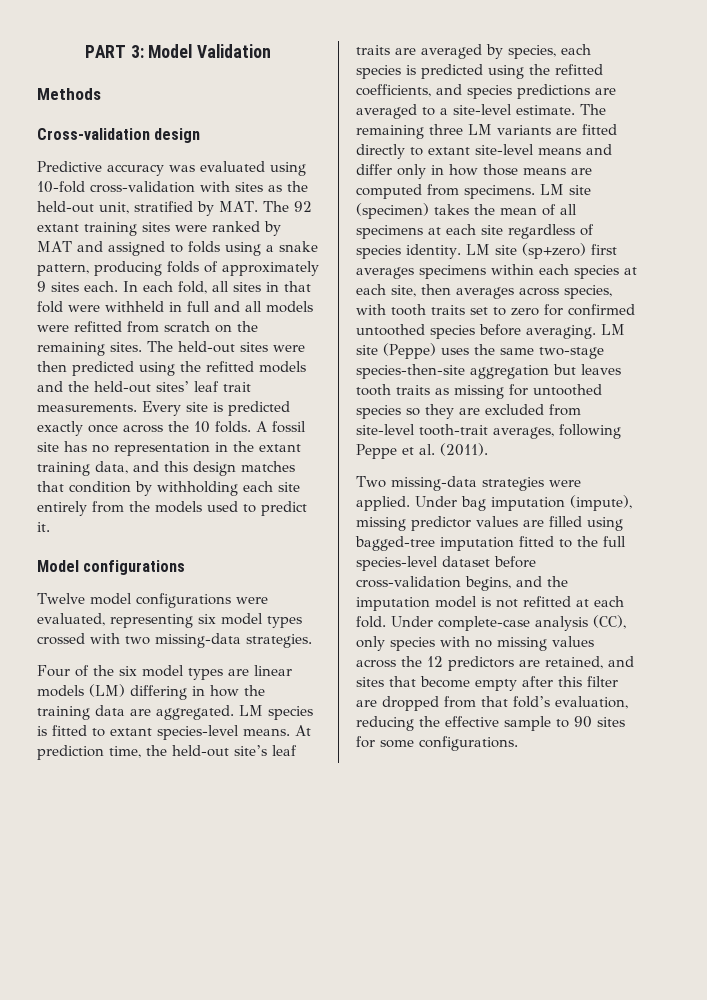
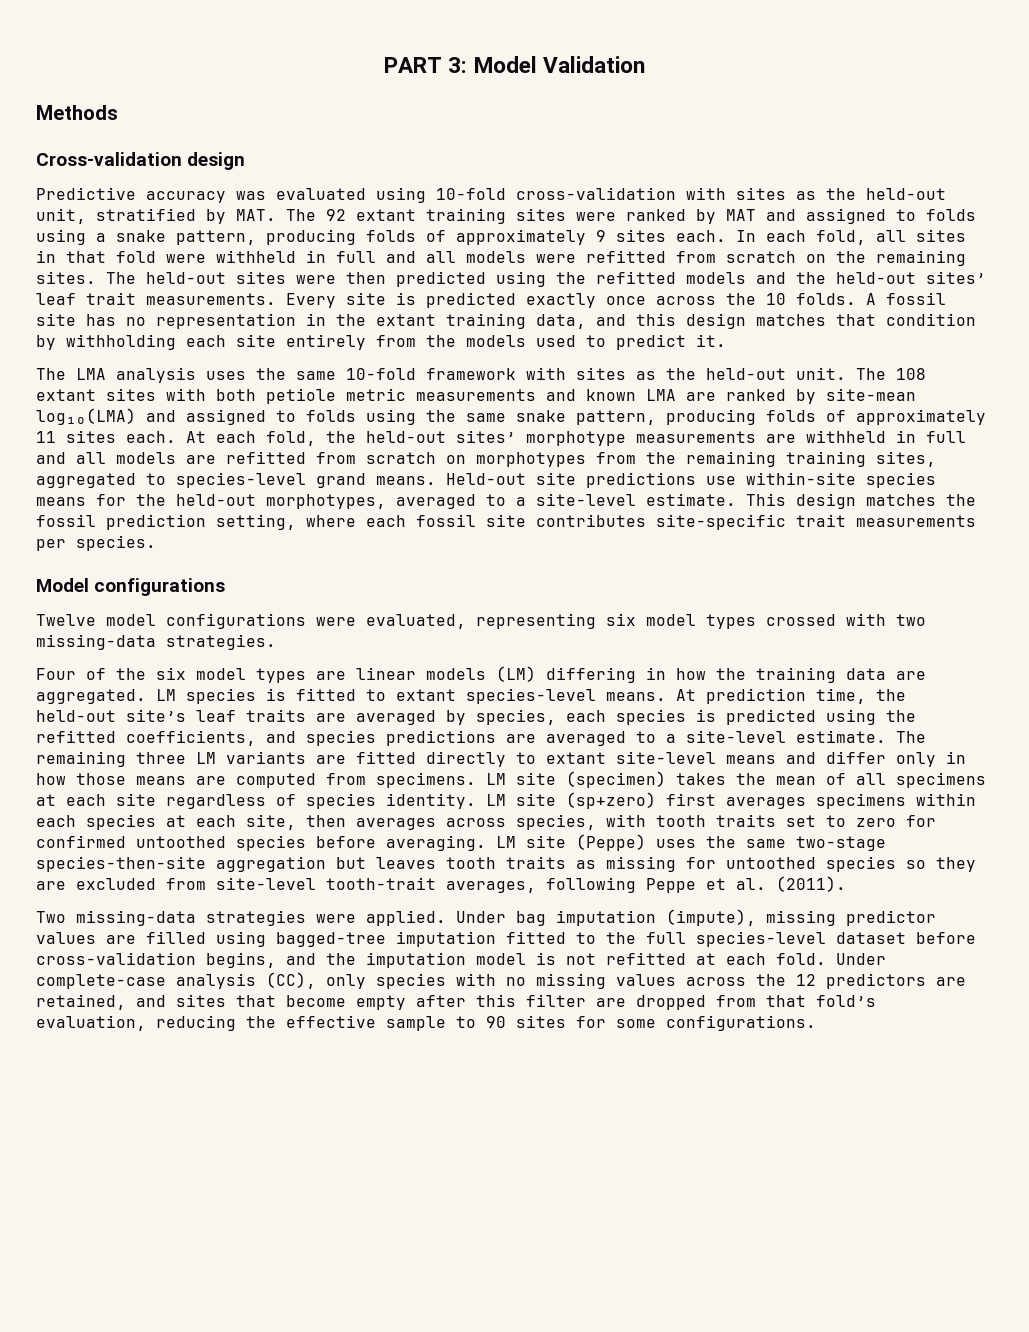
(50, 527) none -> [36,367,926,383] [36,388,916,404] [36,408,986,425] [36,430,966,446] [36,451,936,467] [36,472,936,488] [36,493,976,509] [36,514,976,530] [36,535,156,551] // The LMA analysis uses the same 10-fold framework with sites as the held-out unit. The 108 extant sites with both petiole metric measurements and known LMA are ranked by site-mean log₁₀(LMA) and assigned to folds using the same snake pattern, producing folds of approximately 11 sites each. At each fold, the held-out sites’ morphotype measurements are withheld in full and all models are refitted from scratch on morphotypes from the remaining training sites, aggregated to species-level grand means. Held-out site predictions use within-site species means for the held-out morphotypes, averaged to a site-level estimate. This design matches the fossil prediction setting, where each fossil site contributes site-specific trait measurements per species.

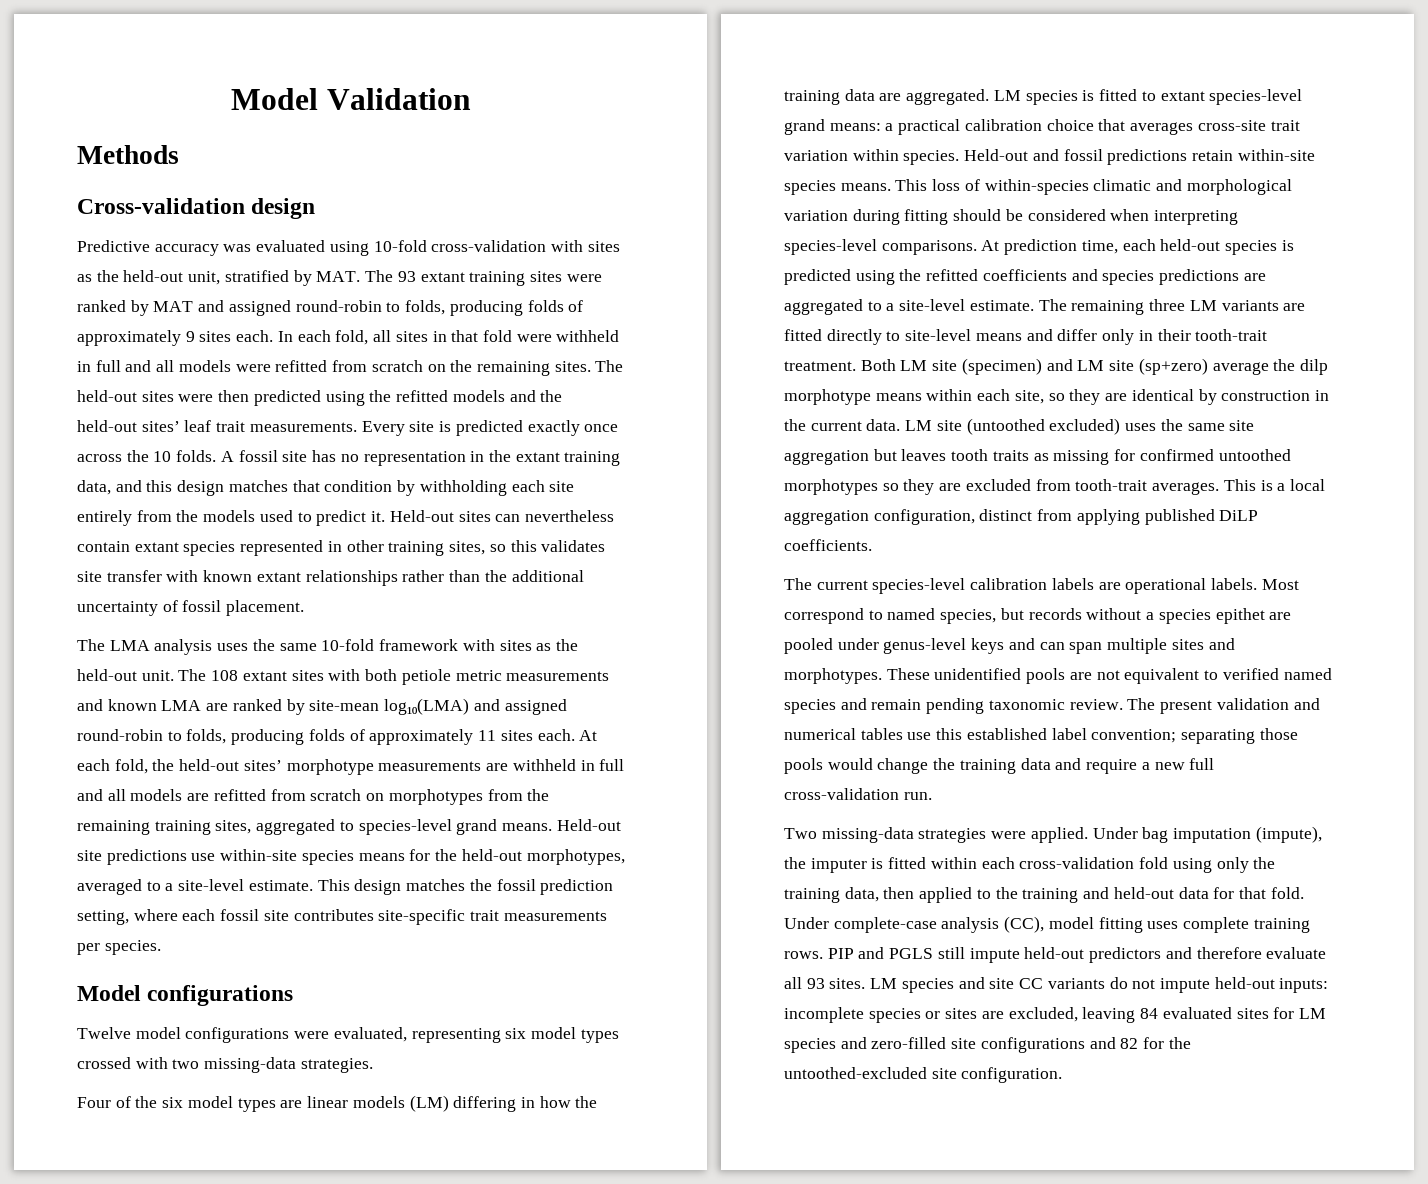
[384,57,468,73] PART 3: -> (231, 99) none
[326,209,346,221] 92 -> [397,271,416,282] 93
[896,209,976,221] [36,229,256,245] to folds using a snake pattern, -> [295,300,446,315] round-robin to folds,
(726, 340) none -> [389,510,614,522] [77,540,606,556] [77,570,584,586] [77,600,305,616] Held-out sites can nevertheless contain extant species represented in other training sites, so this validates site transfer with known extant relationships rather than the additional uncertainty of fossil placement.
[276,409,656,425] to folds using the same snake pattern, -> [77,729,227,744] round-robin to folds,
[606,688,906,704] [36,709,606,725] means. At prediction time, the held-out site’s leaf traits are averaged by species, each -> [784,119,1300,135] [784,149,1315,165] [784,179,1292,195] [784,209,1239,225] [784,239,1221,255] grand means: a practical calibration choice that averages cross-site trait variation within species. Held-out and fossil predictions retain within-site species means. This loss of within-species climatic and morphological variation during fitting should be considered when interpreting species-level comparisons. At prediction time, each held-out
[126,730,256,746] coefficients, -> [982,269,1067,281] coefficients
[546,731,626,746] averaged -> [784,299,863,315] aggregated
[546,752,606,764] extant -> (901, 336) none
[36,771,986,788] [36,792,976,809] [36,814,936,830] [36,834,886,851] [36,856,206,872] how those means are computed from specimens. LM site (specimen) takes the mean of all specimens at each site regardless of species identity. LM site (sp+zero) first averages specimens within each species at each site, then averages across species, with tooth traits set to zero for confirmed untoothed species before averaging. LM site (Peppe) uses the same two-stage species-then-site -> [1157,329,1268,341] [784,358,1328,375] [784,389,1329,405] [784,418,1255,435] their tooth-trait treatment. Both LM site (specimen) and LM site (sp+zero) average the dilp morphotype means within each site, so they are identical by construction in the current data. LM site (untoothed excluded) uses the same site
[726,856,896,872] untoothed species -> [1139,449,1291,461] [784,479,878,495] confirmed untoothed morphotypes
[216,876,846,893] site-level tooth-trait averages, following Peppe et al. (2011). -> [1075,479,1325,495] [784,509,1259,525] [784,539,872,551] [784,578,1299,594] [784,608,1292,624] [784,638,1235,654] [784,668,1332,684] [784,698,1320,714] [784,728,1298,744] [784,758,1215,774] [784,788,932,800] tooth-trait averages. This is a local aggregation configuration, distinct from applying published DiLP coefficients. // The current species-level calibration labels are operational labels. Most correspond to named species, but records without a species epithet are pooled under genus-level keys and can span multiple sites and morphotypes. These unidentified pools are not equivalent to verified named species and remain pending taxonomic review. The present validation and numerical tables use this established label convention; separating those pools would change the training data and require a new full cross-validation run.
[766,910,936,926] [36,931,976,947] [36,952,766,968] missing predictor values are filled using bagged-tree imputation fitted to the full species-level dataset before cross-validation begins, and the imputation model is not refitted at each -> [784,857,1276,873] [784,887,1266,903] the imputer is fitted within each cross-validation fold using only the training data, then applied to the training and held-out data for that
[326,973,966,989] [36,994,876,1010] [36,1015,816,1031] only species with no missing values across the 12 predictors are retained, and sites that become empty after this filter are dropped from that fold’s evaluation, reducing the effective sample to 90 sites for some configurations. -> [1048,917,1310,933] [784,947,1327,963] [784,977,1329,993] [784,1007,1326,1023] [784,1037,1191,1053] [784,1067,1063,1083] model fitting uses complete training rows. PIP and PGLS still impute held-out predictors and therefore evaluate all 93 sites. LM species and site CC variants do not impute held-out inputs: incomplete species or sites are excluded, leaving 84 evaluated sites for LM species and zero-filled site configurations and 82 for the untoothed-excluded site configuration.

